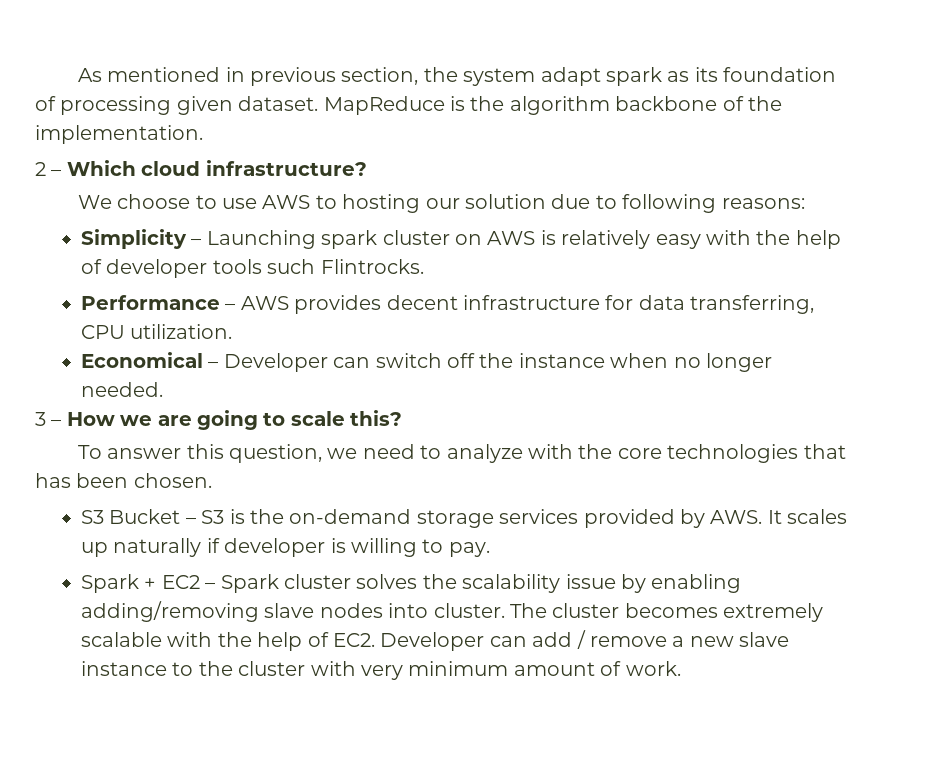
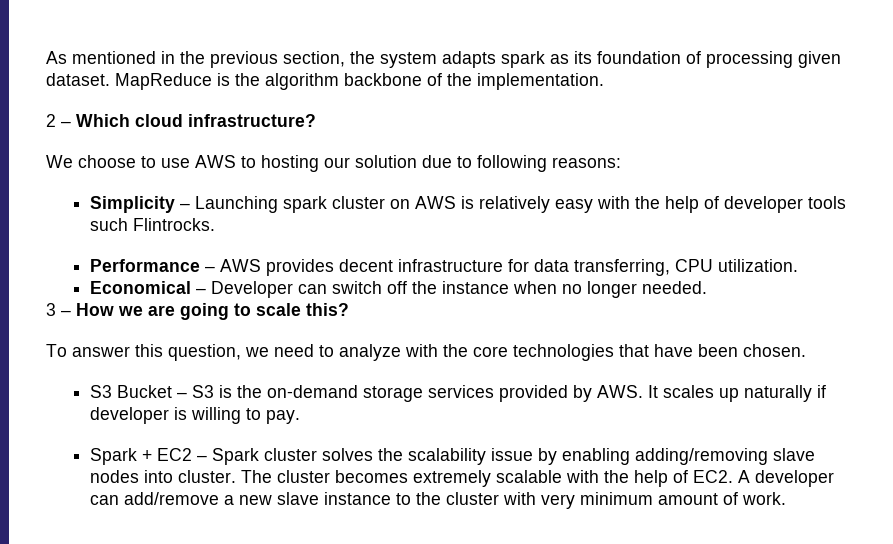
(245, 74) none -> [180,51,205,64] the
[540,67,601,86] adapt -> [442,51,496,68] adapts
[35,473,71,488] has -> [654,344,693,357] have
[380,630,668,651] Developer can add / remove -> [737,470,834,487] [89,492,219,505] A developer can add/remove

